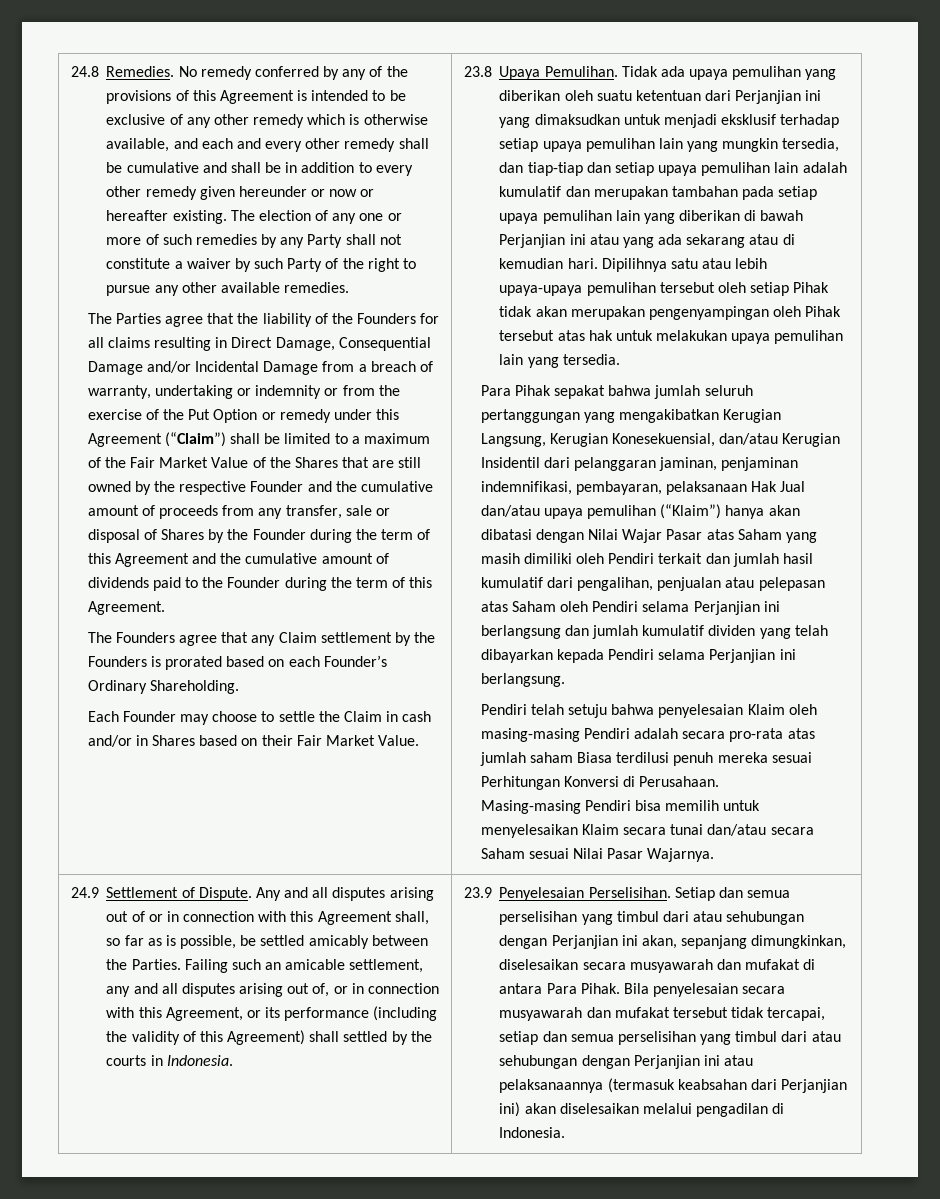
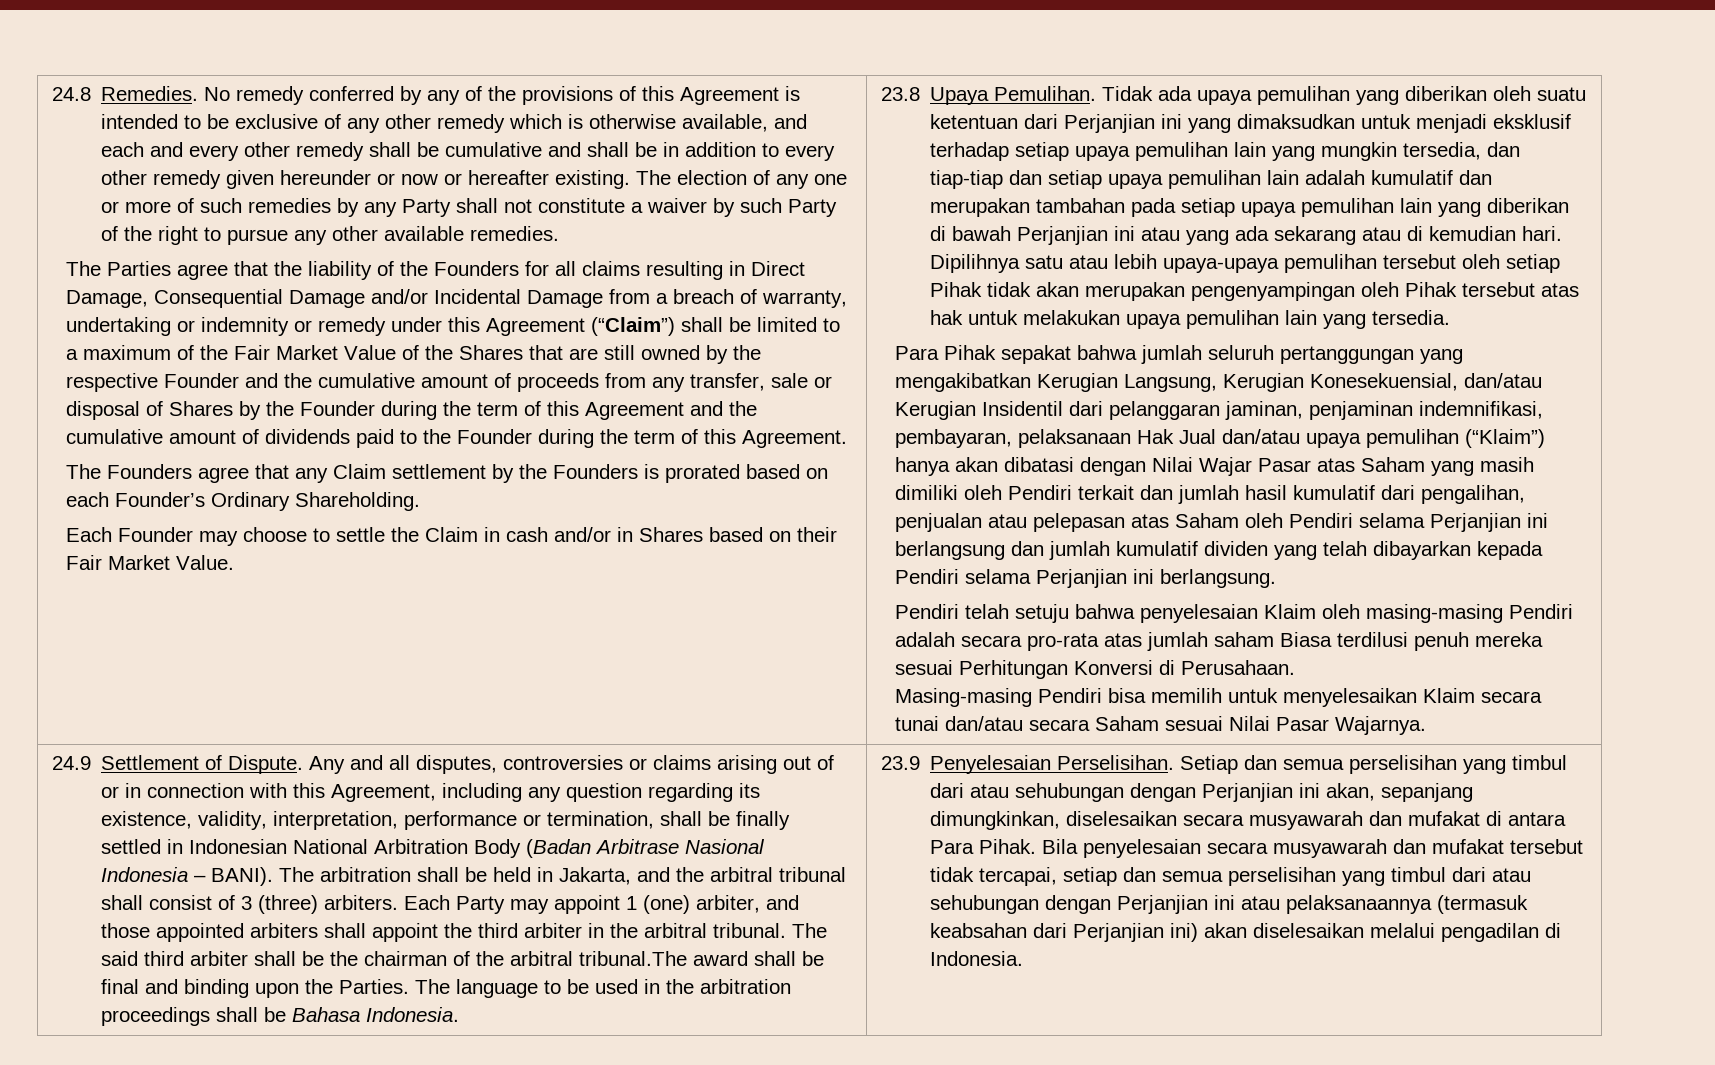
[342,385,400,396] [87,409,276,423] from the exercise of the Put Option or -> (312, 326) none
[332,887,386,901] disputes -> [415,755,711,774] disputes, controversies or claims
[317,911,429,925] [106,935,428,949] [106,959,424,973] [106,983,439,997] [106,1006,438,1021] [106,1030,432,1045] [106,1055,163,1066] Agreement shall, so far as is possible, be settled amicably between the Parties. Failing such an amicable settlement, any and all disputes arising out of, or in connection with this Agreement, or its performance (including the validity of this Agreement) shall settled by the courts in -> [330,783,760,802] [100,811,790,830] [100,839,765,858] [100,867,846,886] [100,895,799,914] [100,923,827,942] [100,951,824,966] [100,979,791,998] [100,1007,360,1026] Agreement, including any question regarding its existence, validity, interpretation, performance or termination, shall be finally settled in Indonesian National Arbitration Body (Badan Arbitrase Nasional Indonesia – BANI). The arbitration shall be held in Jakarta, and the arbitral tribunal shall consist of 3 (three) arbiters. Each Party may appoint 1 (one) arbiter, and those appointed arbiters shall appoint the third arbiter in the arbitral tribunal. The said third arbiter shall be the chairman of the arbitral tribunal.The award shall be final and binding upon the Parties. The language to be used in the arbitration proceedings shall be Bahasa

